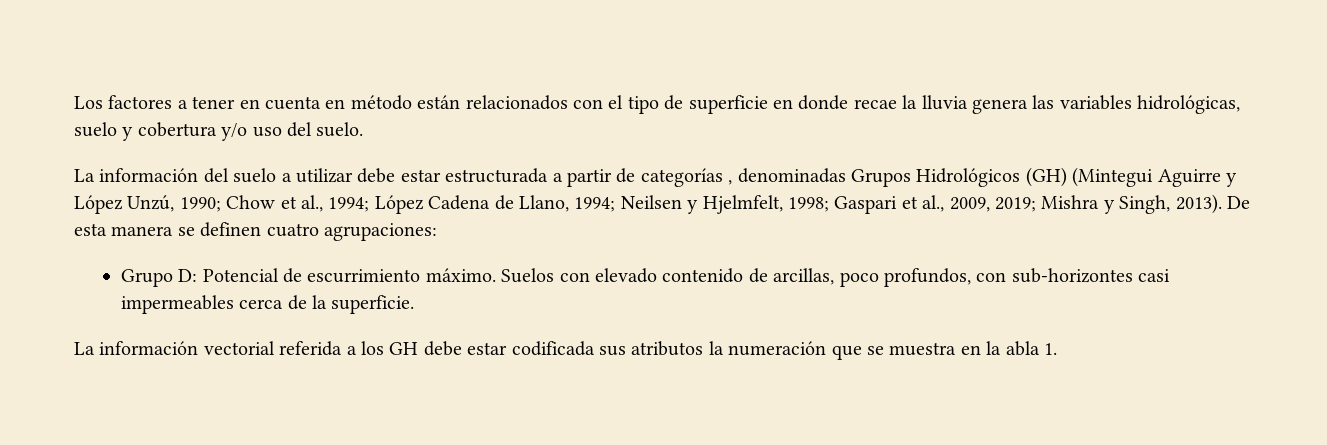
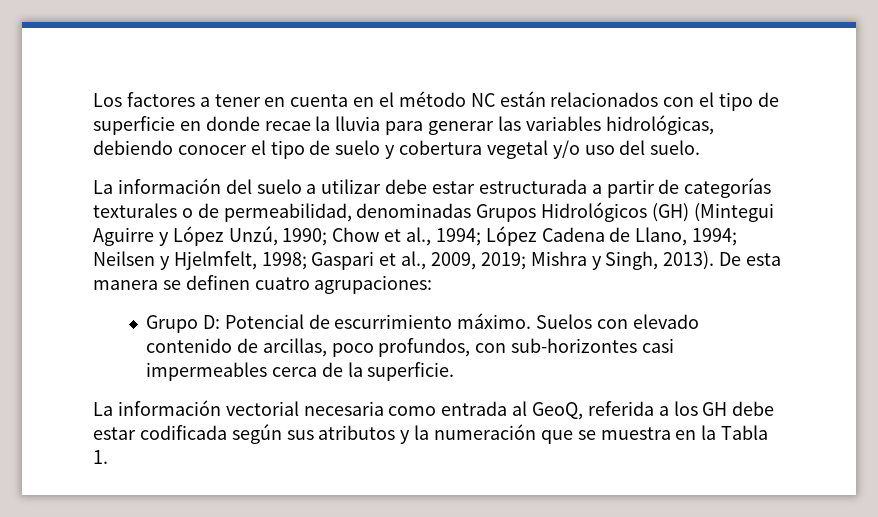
[350,95,412,110] método -> [379,91,495,107] el método NC
[971,99,1028,114] genera -> [385,121,495,135] para generar
(1241, 104) none -> [93,140,331,159] debiendo conocer el tipo de
(217, 129) none -> [486,140,548,159] vegetal
[728,180,733,185] , -> [93,203,352,222] texturales o de permeabilidad,
(275, 348) none -> [303,401,584,420] necesaria como entrada al GeoQ,
(595, 348) none -> [231,424,282,444] según
(704, 348) none -> [400,430,411,444] y
[1005,341,1040,356] abla -> [721,425,769,440] Tabla

